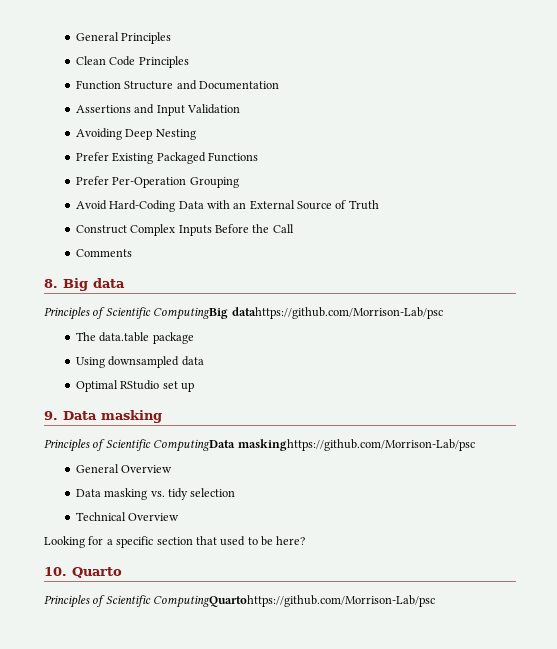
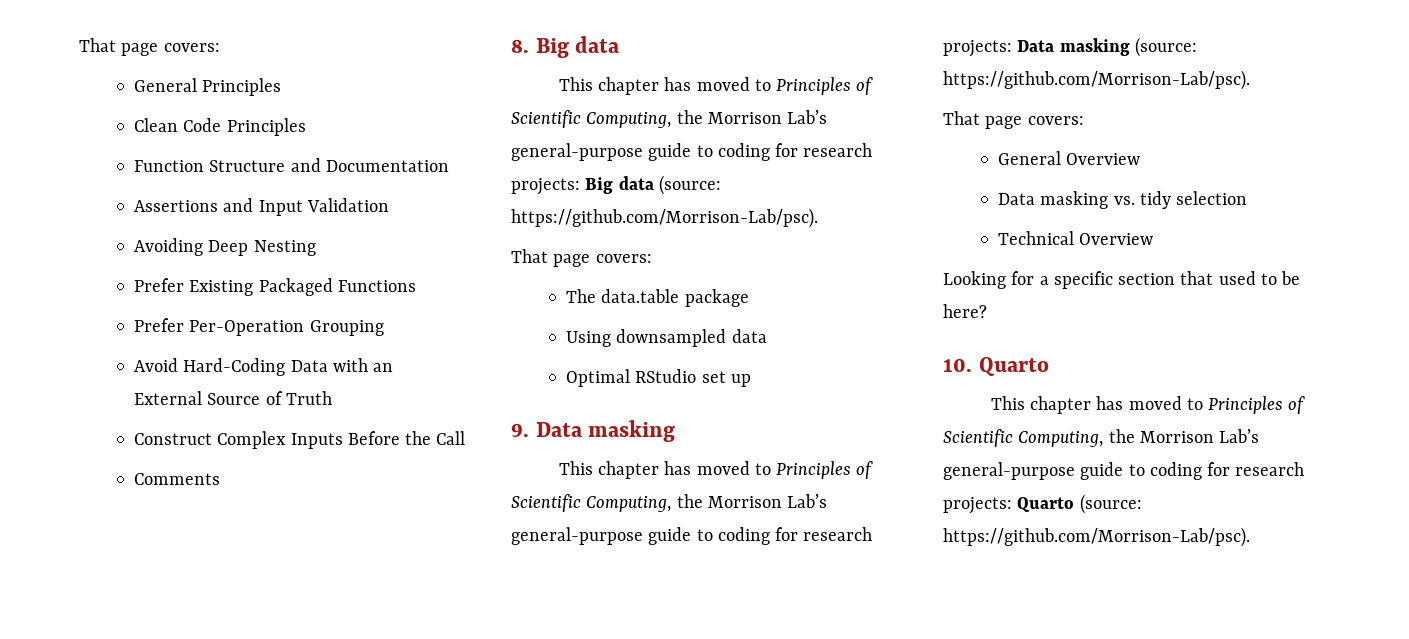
(75, 36) none -> [79,38,220,56] That page covers: //
[44,307,443,320] Principles of Scientific ComputingBig datahttps://github.com/Morrison-Lab/psc -> [558,77,874,95] [511,110,828,128] [511,143,873,161] [511,175,721,195] [511,208,818,228] [511,249,652,267] This chapter has moved to Principles of Scientific Computing, the Morrison Lab’s general-purpose guide to coding for research projects: Big data (source: https://github.com/Morrison-Lab/psc). // That page covers:
[44,439,475,452] Principles of Scientific ComputingData maskinghttps://github.com/Morrison-Lab/psc -> [558,461,874,479] [511,494,828,512] [511,527,873,545] [943,37,1197,57] [943,70,1250,90] [943,111,1084,129] This chapter has moved to Principles of Scientific Computing, the Morrison Lab’s general-purpose guide to coding for research projects: Data masking (source: https://github.com/Morrison-Lab/psc). // That page covers:
[44,595,436,608] Principles of Scientific ComputingQuartohttps://github.com/Morrison-Lab/psc -> [990,396,1306,414] [943,429,1260,447] [943,462,1305,480] [943,494,1142,514] [943,527,1250,547] This chapter has moved to Principles of Scientific Computing, the Morrison Lab’s general-purpose guide to coding for research projects: Quarto (source: https://github.com/Morrison-Lab/psc).

